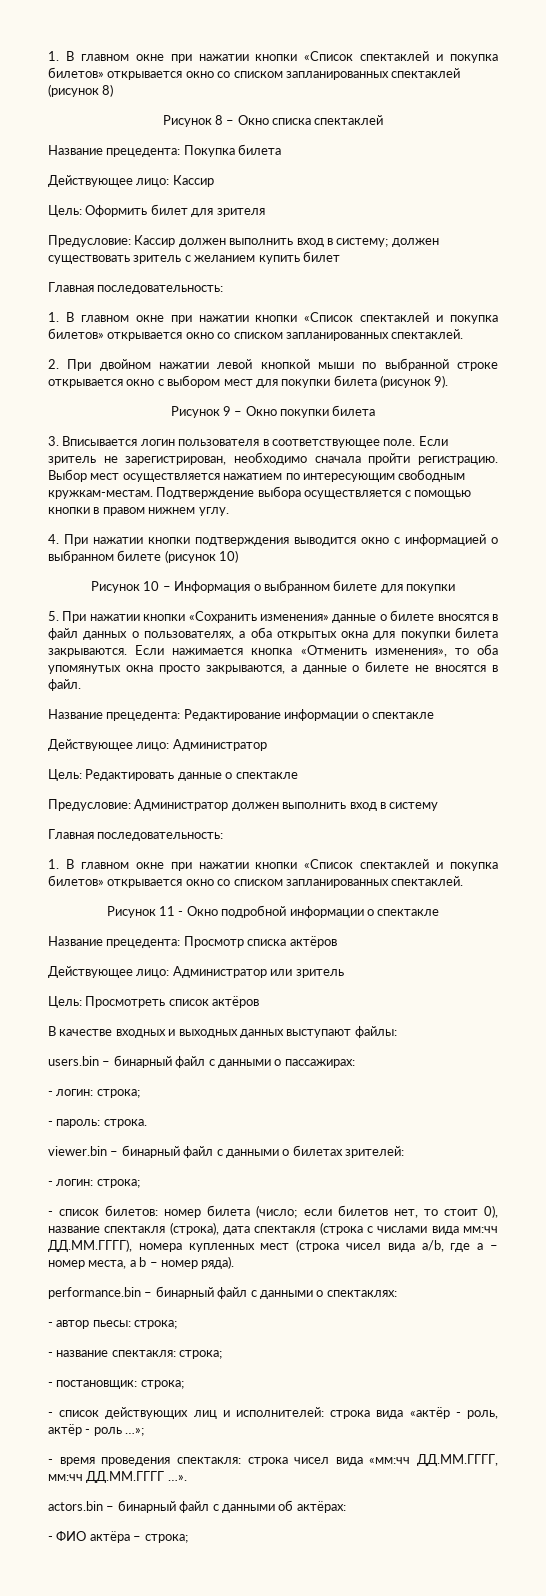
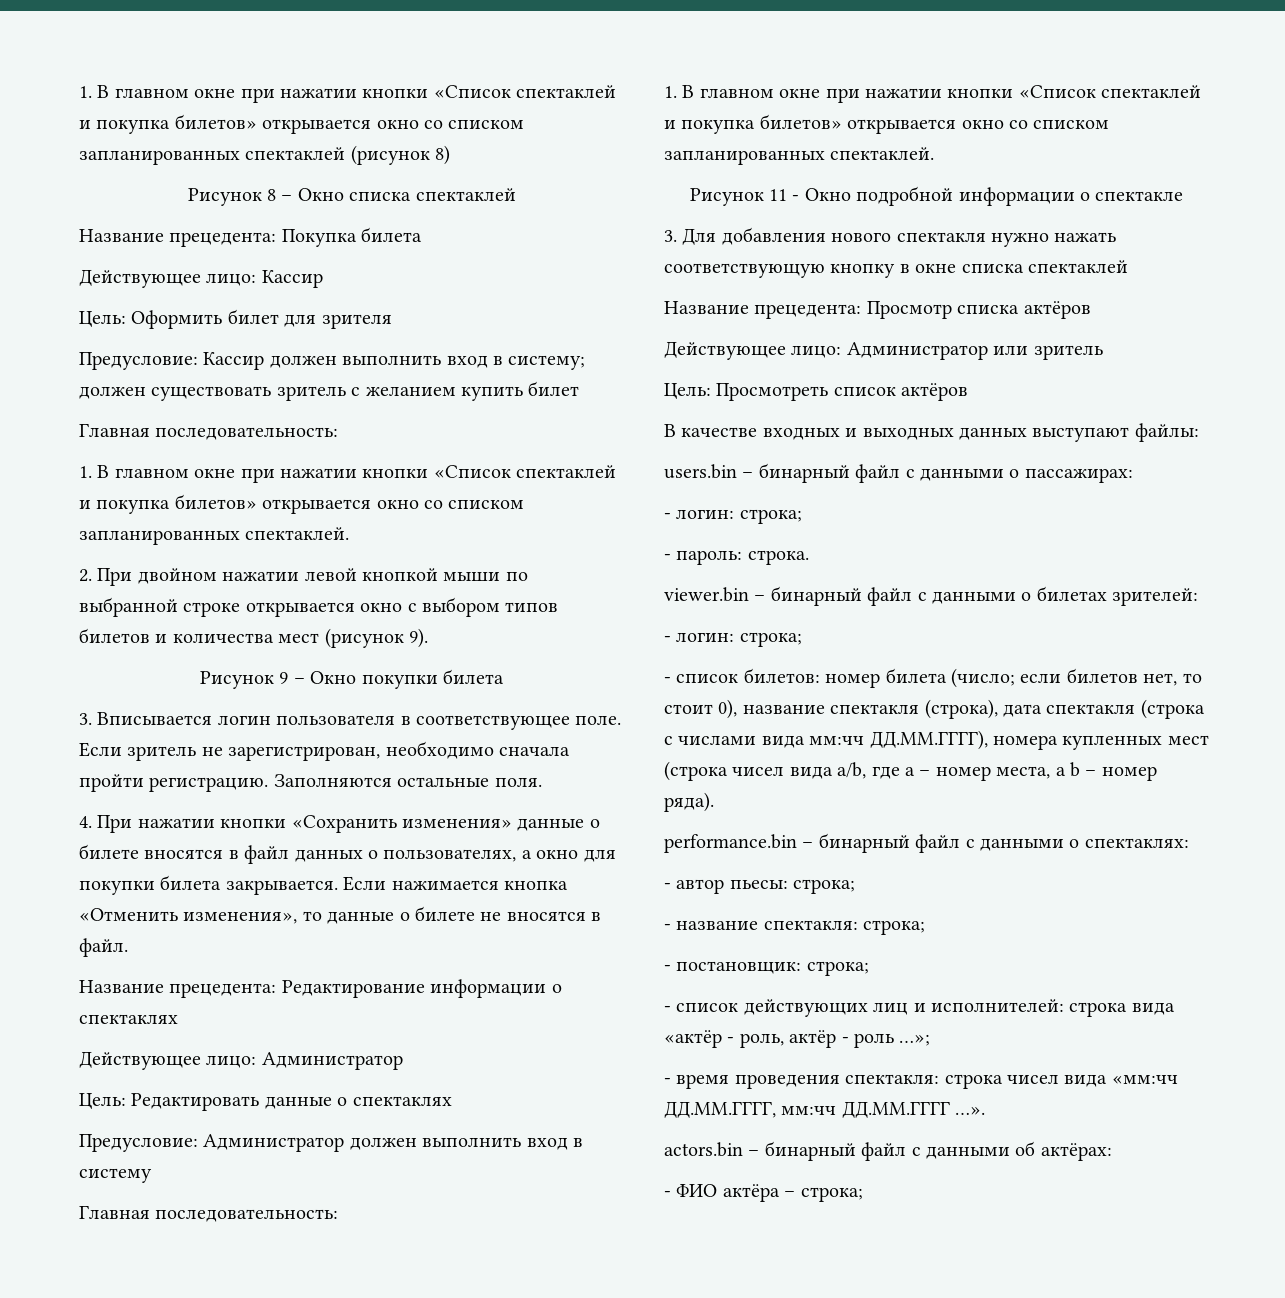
[223,375,377,388] мест для покупки билета -> [505,602,559,612] [79,628,320,643] типов билетов и количества мест
[48,469,466,482] [48,486,471,499] [48,507,229,516] [48,534,498,546] [48,550,239,563] [91,580,455,593] [48,611,59,621] Выбор мест осуществляется нажатием по интересующим свободным кружкам-местам. Подтверждение выбора осуществляется с помощью кнопки в правом нижнем углу. // 4. При нажатии кнопки подтверждения выводится окно с информацией о выбранном билете (рисунок 10) // Рисунок 10 – Информация о выбранном билете для покупки // 5. -> [273,774,542,787] [79,816,92,828] Заполняются остальные поля. // 4.
[250,627,499,640] [48,648,127,657] оба открытых окна для покупки билета закрываются. -> [536,849,616,862] [79,875,338,895] окно для покупки билета закрывается.
[477,644,499,655] [48,665,297,674] оба упомянутых окна просто закрываются, а -> (322, 916) none
[371,712,434,719] спектакле -> [79,1014,178,1024] спектаклях
[235,772,298,779] спектакле -> [352,1096,452,1106] спектаклях
(440, 912) none -> [664,227,1117,247] [664,260,1128,278] // 3. Для добавления нового спектакля нужно нажать соответствующую кнопку в окне списка спектаклей

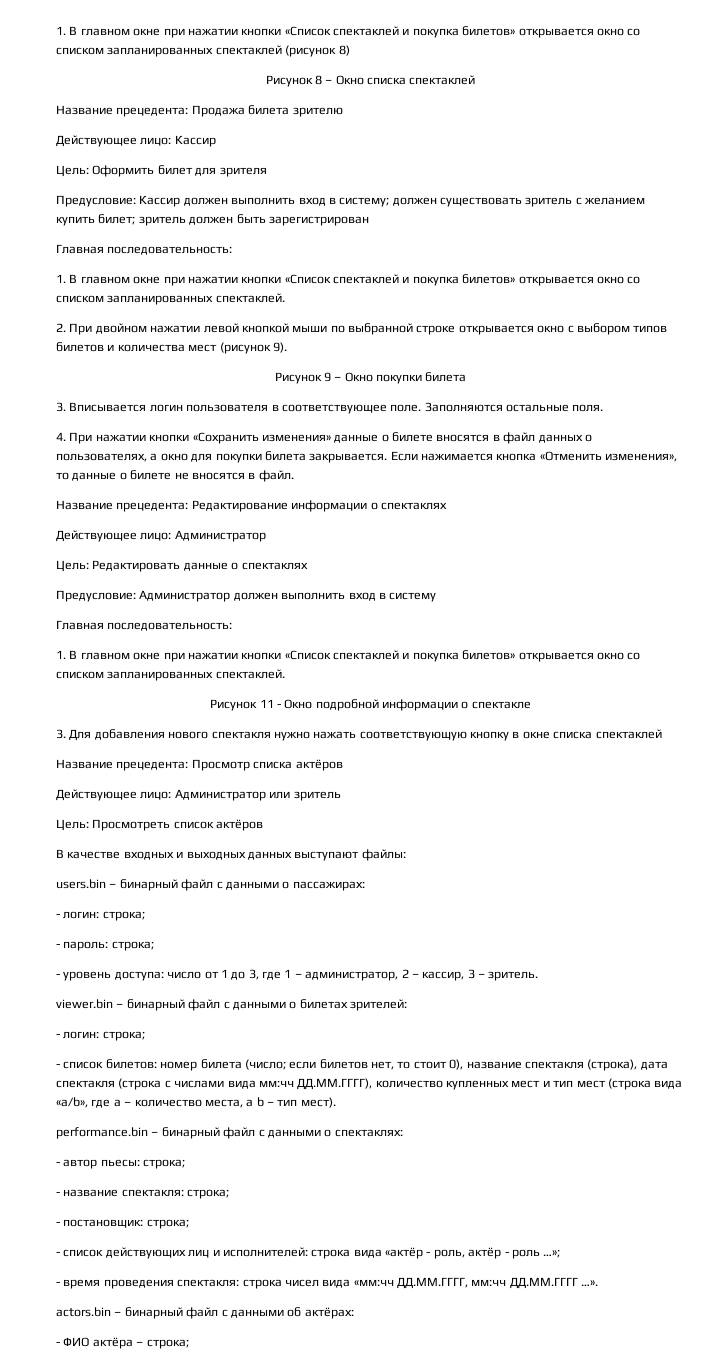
[281,227,423,247] Покупка билета -> [191,105,343,117] Продажа билета зрителю
[528,381,580,396] билет -> [98,214,369,226] билет; зритель должен быть зарегистрирован
[79,741,570,761] [79,774,269,792] Если зритель не зарегистрирован, необходимо сначала пройти регистрацию. -> (422, 408) none
[747,550,809,565] строка. -> [111,941,154,951] [56,969,539,981] строка; // - уровень доступа: число от 1 до 3, где 1 – администратор, 2 – кассир, 3 – зритель.
[993,735,1058,750] номера -> [375,1080,443,1088] количество
[664,761,867,781] (строка чисел вида a/b, -> [542,1078,683,1090] [56,1097,88,1108] и тип мест (строка вида «a/b»,
[935,766,991,781] номер -> [134,1099,202,1107] количество
[1101,766,1157,781] [664,792,714,812] номер ряда). -> [277,1097,336,1108] тип мест).

